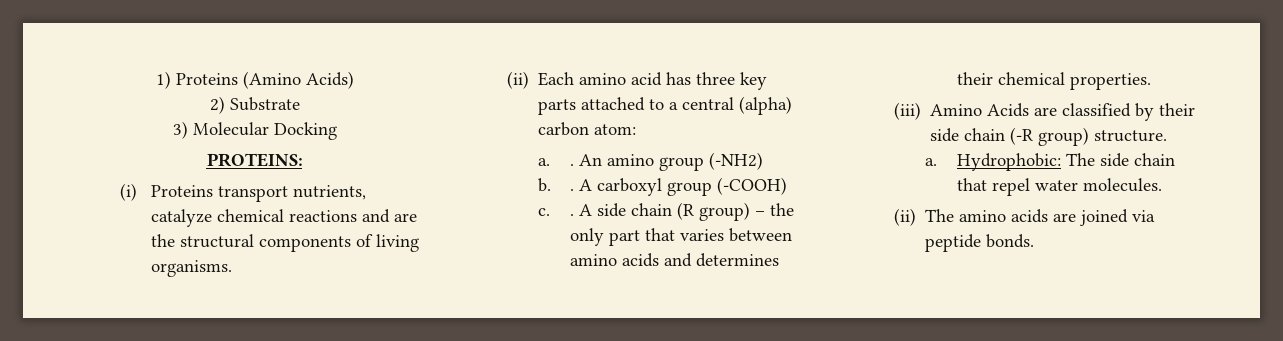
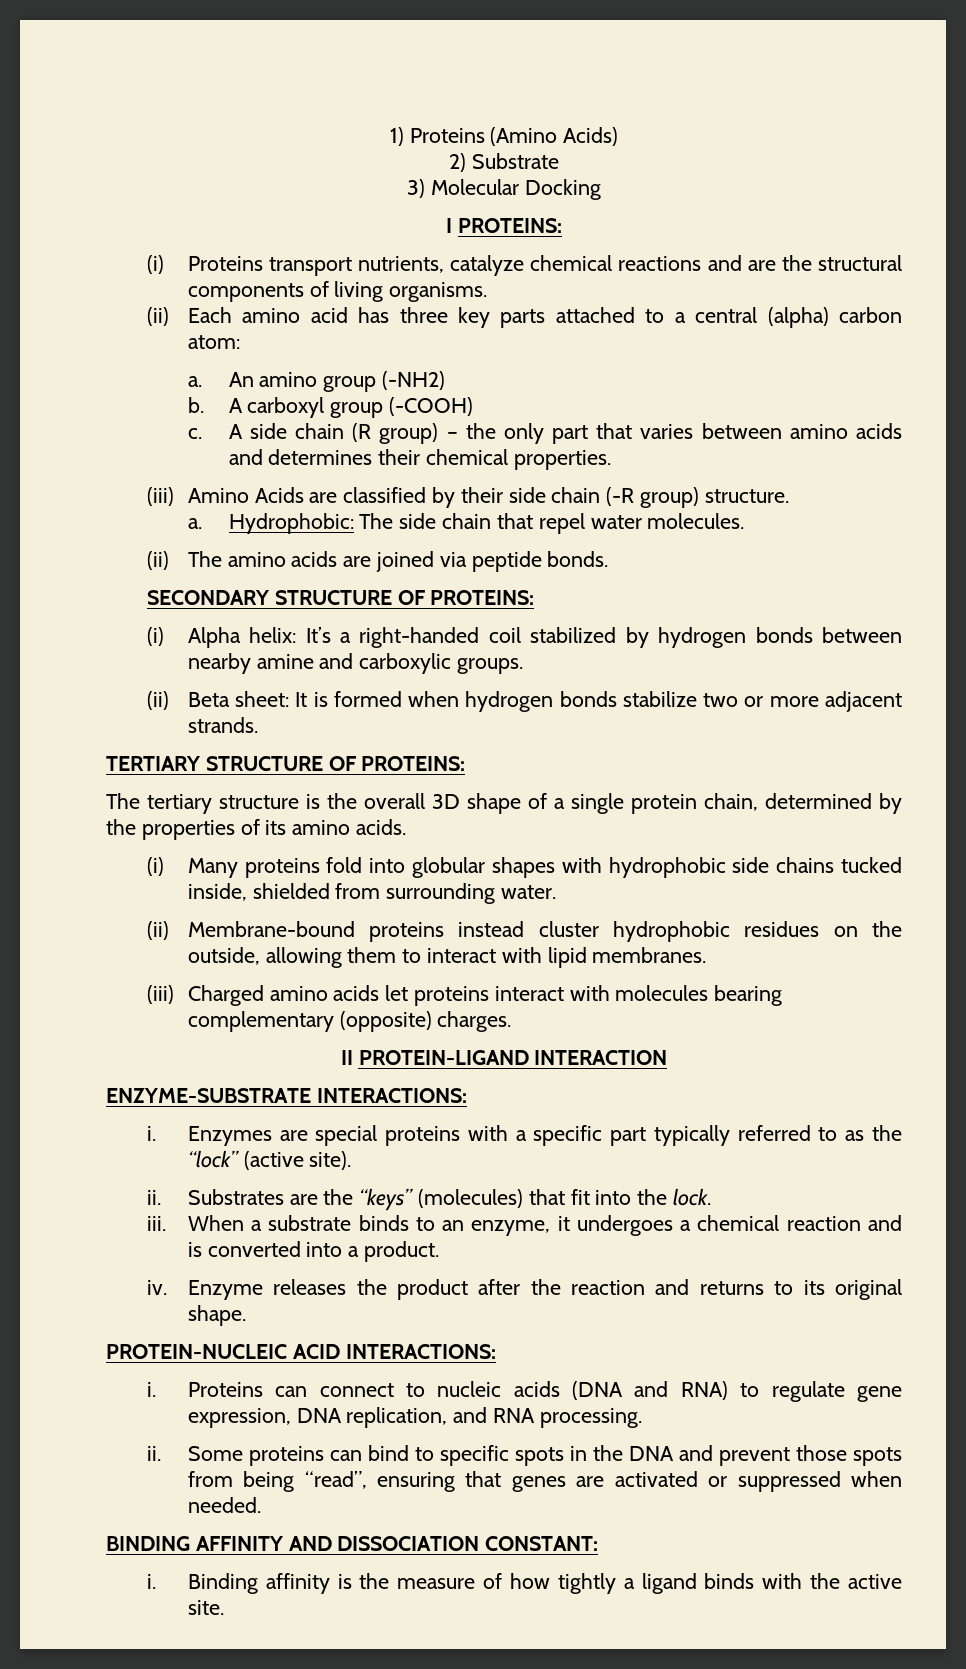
(337, 131) none -> [446,218,453,233] I
[569,164,574,166] . -> (202, 381) none
[569,189,574,191] . -> (204, 405) none
[569,214,574,216] . -> (202, 433) none
(1035, 241) none -> [146,590,535,605] [146,627,902,648] [187,653,523,674] [146,691,902,712] [187,717,258,733] [106,756,466,771] [106,793,902,814] [106,819,407,840] [146,857,902,878] [187,883,556,904] [146,921,902,942] [187,947,707,968] [146,985,783,1006] [187,1011,512,1032] [340,1050,668,1065] [106,1088,467,1103] [146,1125,902,1146] [187,1150,352,1170] [146,1188,712,1211] [146,1215,902,1236] [187,1241,439,1262] [146,1279,903,1300] [187,1305,246,1326] [106,1344,496,1359] [146,1381,903,1402] [187,1407,642,1428] [146,1445,902,1466] [187,1471,902,1492] [187,1497,261,1513] [106,1536,599,1551] [146,1573,902,1594] [187,1600,224,1615] // SECONDARY STRUCTURE OF PROTEINS: // (i) Alpha helix: It’s a right-handed coil stabilized by hydrogen bonds between nearby amine and carboxylic groups. // (ii) Beta sheet: It is formed when hydrogen bonds stabilize two or more adjacent strands. // TERTIARY STRUCTURE OF PROTEINS: // The tertiary structure is the overall 3D shape of a single protein chain, determined by the properties of its amino acids. // (i) Many proteins fold into globular shapes with hydrophobic side chains tucked inside, shielded from surrounding water. // (ii) Membrane-bound proteins instead cluster hydrophobic residues on the outside, allowing them to interact with lipid membranes. // (iii) Charged amino acids let proteins interact with molecules bearing complementary (opposite) charges. // II PROTEIN-LIGAND INTERACTION // ENZYME-SUBSTRATE INTERACTIONS: // i. Enzymes are special proteins with a specific part typically referred to as the “lock” (active site). // ii. Substrates are the “keys” (molecules) that fit into the lock. // iii. When a substrate binds to an enzyme, it undergoes a chemical reaction and is converted into a product. // iv. Enzyme releases the product after the reaction and returns to its original shape. // PROTEIN-NUCLEIC ACID INTERACTIONS: // i. Proteins can connect to nucleic acids (DNA and RNA) to regulate gene expression, DNA replication, and RNA processing. // ii. Some proteins can bind to specific spots in the DNA and prevent those spots from being “read”, ensuring that genes are activated or suppressed when needed. // BINDING AFFINITY AND DISSOCIATION CONSTANT: // i. Binding affinity is the measure of how tightly a ligand binds with the active site.

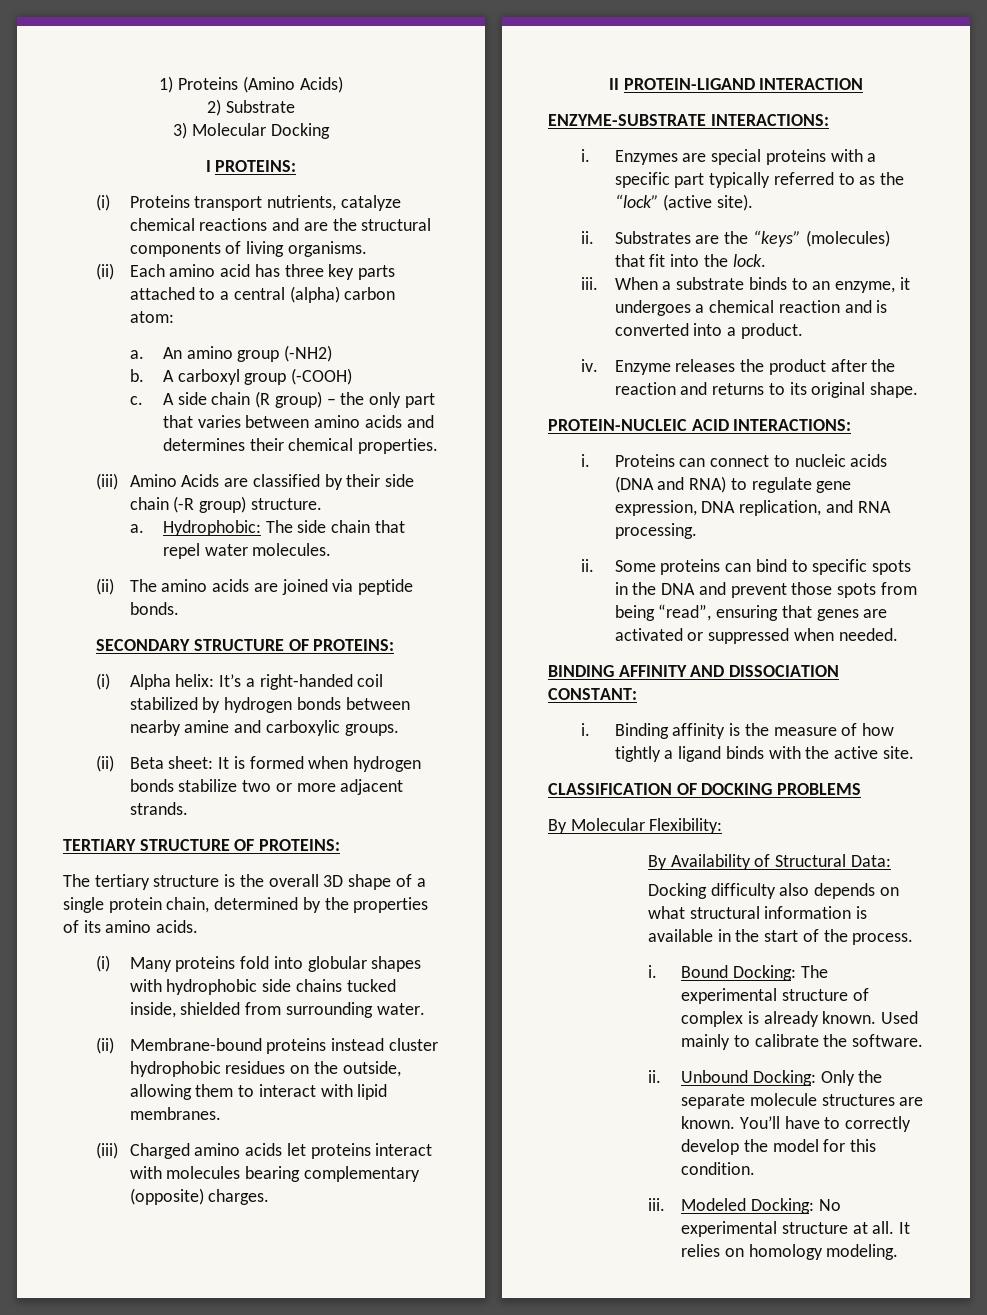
(224, 1607) none -> [548,783,862,795] [548,818,723,834] [647,854,891,870] [647,883,899,899] [647,906,868,919] [647,929,914,945] [647,965,828,981] [681,988,869,1004] [681,1011,919,1027] [681,1034,924,1050] [647,1070,883,1086] [681,1093,924,1109] [681,1116,912,1132] [681,1139,877,1155] [681,1162,756,1175] [647,1198,841,1214] [681,1221,911,1237] [681,1244,899,1260] // CLASSIFICATION OF DOCKING PROBLEMS // By Molecular Flexibility: // By Availability of Structural Data: // Docking difficulty also depends on what structural information is available in the start of the process. // i. Bound Docking: The experimental structure of complex is already known. Used mainly to calibrate the software. // ii. Unbound Docking: Only the separate molecule structures are known. You’ll have to correctly develop the model for this condition. // iii. Modeled Docking: No experimental structure at all. It relies on homology modeling.

